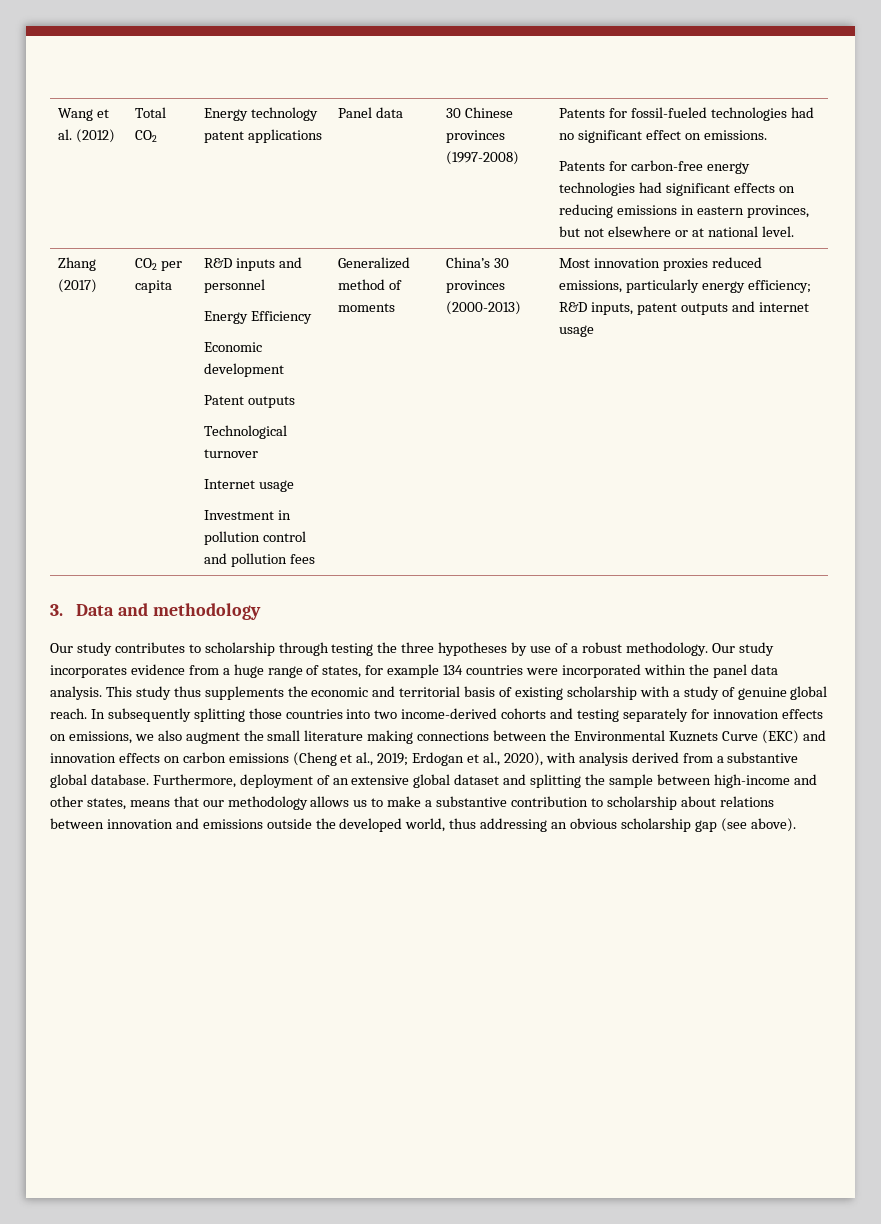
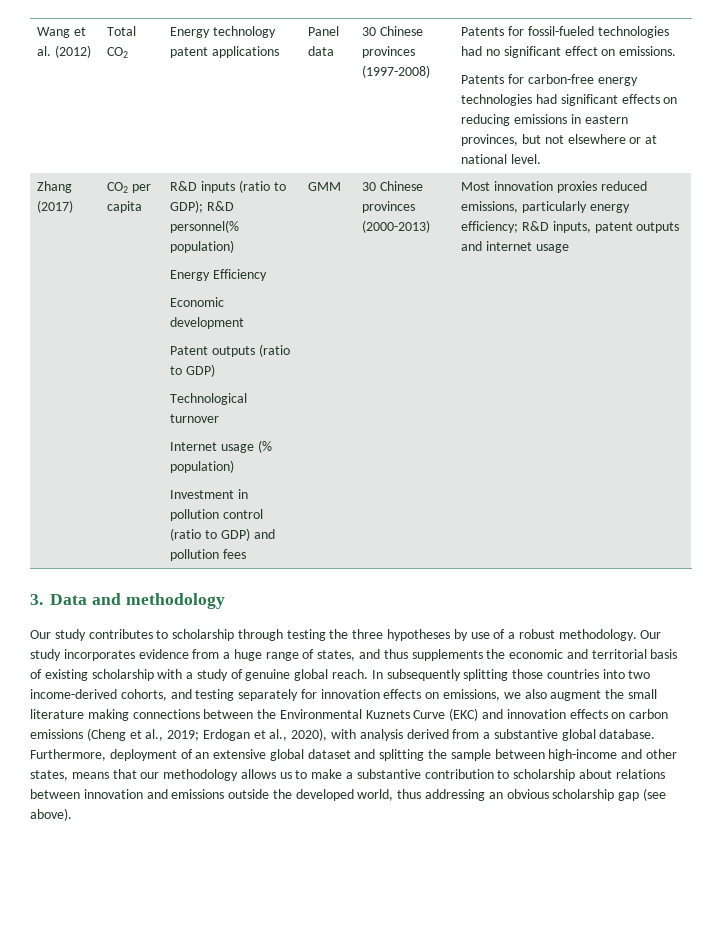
[279,257,303,268] [204,279,266,293] and personnel -> [238,180,286,193] [170,200,235,213] [170,220,240,233] [170,240,235,253] (ratio to GDP); R&D personnel(% population)
(296, 402) none -> [258,344,290,357] [170,364,216,377] (ratio to GDP)
(295, 486) none -> [257,440,272,453] [170,460,235,473] (% population)
(307, 536) none -> [170,528,250,541] (ratio to GDP)
[338,257,411,269] [338,279,403,290] [338,303,396,312] [446,257,510,268] Generalized method of moments | China’s 30 -> [308,182,342,191] [362,181,424,191] GMM | 30 Chinese
[365,664,778,678] [50,686,171,700] for example 134 countries were incorporated within the panel data analysis. This study -> [359,649,381,659] and
[501,708,547,719] cohorts -> [120,689,167,701] cohorts,

